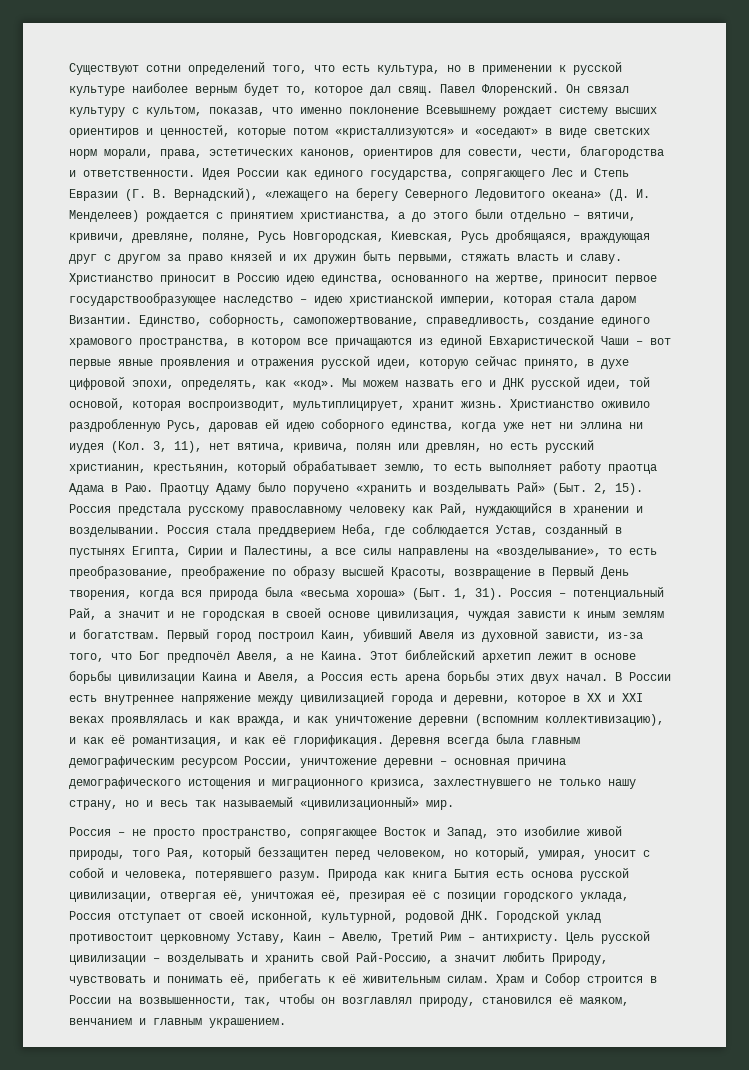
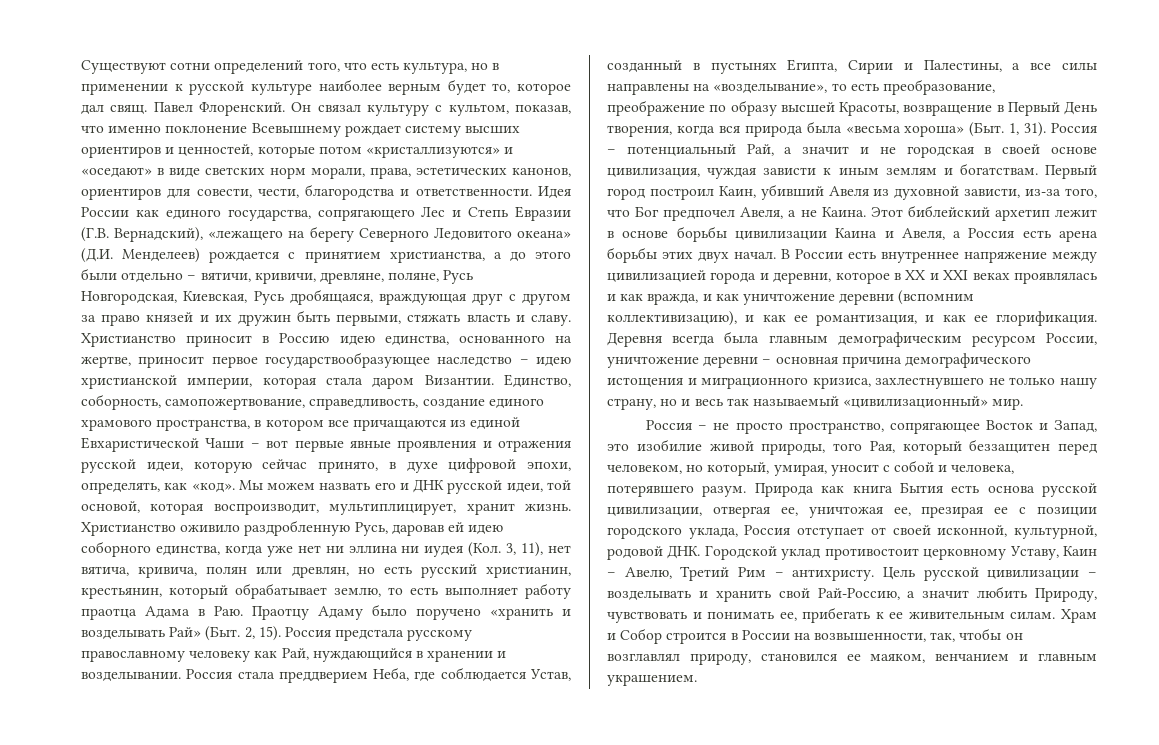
[125,189,167,201] (Г. В. -> [81,227,109,242] (Г.В.
[608,189,650,201] (Д. И. -> [81,248,113,263] (Д.И.
[167,651,230,663] предпочёл -> [663,209,736,221] предпочел
[111,735,125,744] её -> [793,315,808,322] ее
[272,735,286,744] её -> [973,315,988,322] ее
[223,890,426,902] её, уничтожая её, презирая её -> [780,506,1009,518] ее, уничтожая ее, презирая ее
[230,974,251,985] её, -> [779,612,797,621] ее,
[342,974,356,983] её -> [889,612,904,619] ее
[559,995,573,1004] её -> [846,654,861,661] ее

